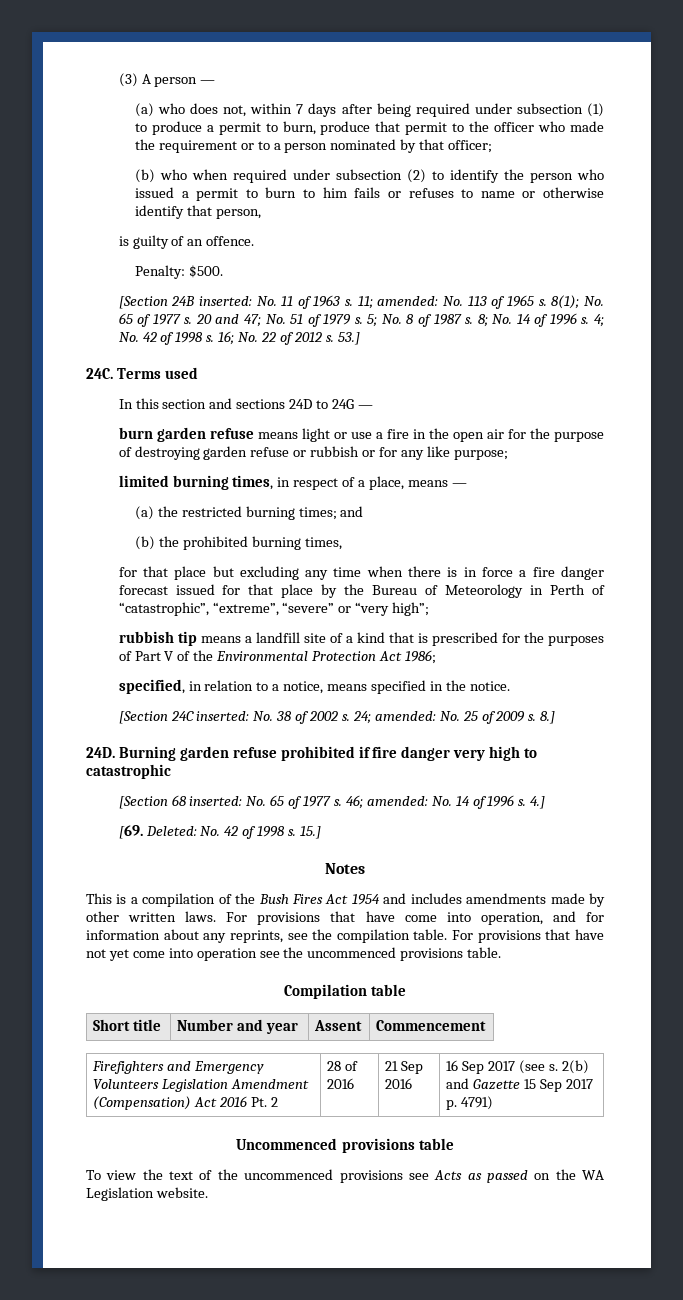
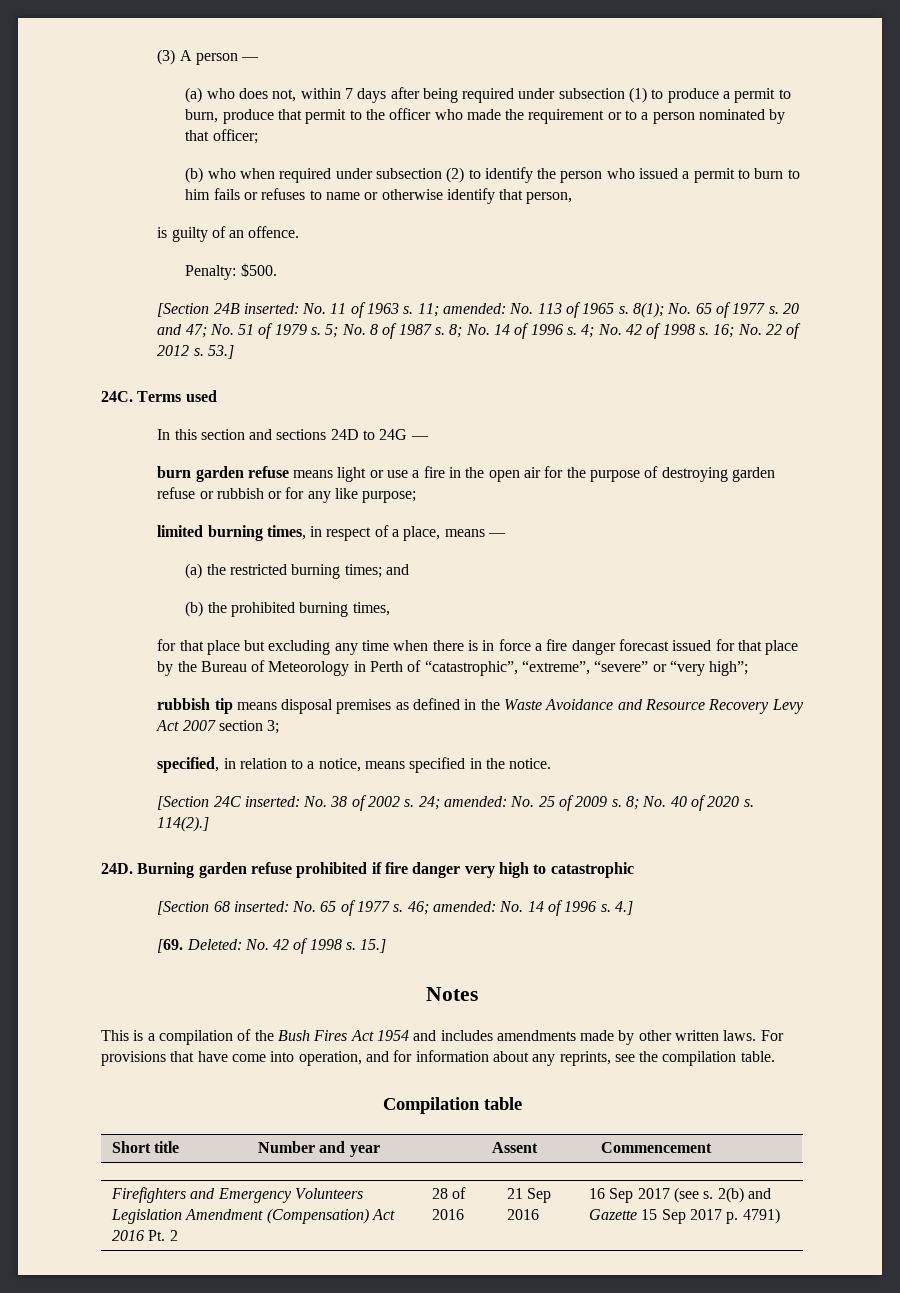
[244,632,604,646] [118,650,436,664] a landfill site of a kind that is prescribed for the purposes of Part V of the Environmental Protection Act 1986; -> [281,698,804,714] [156,720,280,734] disposal premises as defined in the Waste Avoidance and Resource Recovery Levy Act 2007 section 3;
[540,711,556,724] 8.] -> [625,795,754,811] [157,816,210,832] 8; No. 40 of 2020 s. 114(2).]
[452,929,604,943] [86,947,502,961] For provisions that have not yet come into operation see the uncommenced provisions table. -> (775, 1056) none
[236,1138,454,1153] [86,1169,604,1183] [86,1187,208,1201] // Uncommenced provisions table // To view the text of the uncommenced provisions see Acts as passed on the WA Legislation website. -> (780, 1216) none

